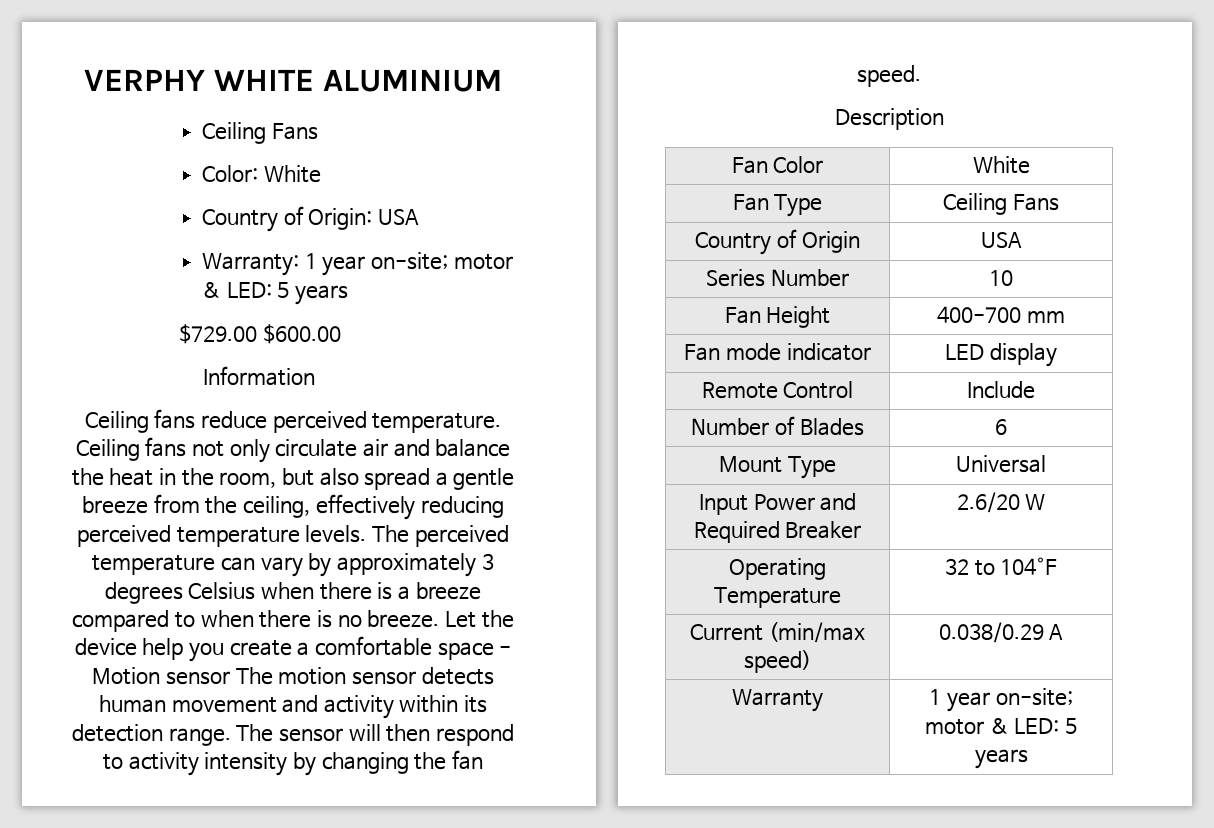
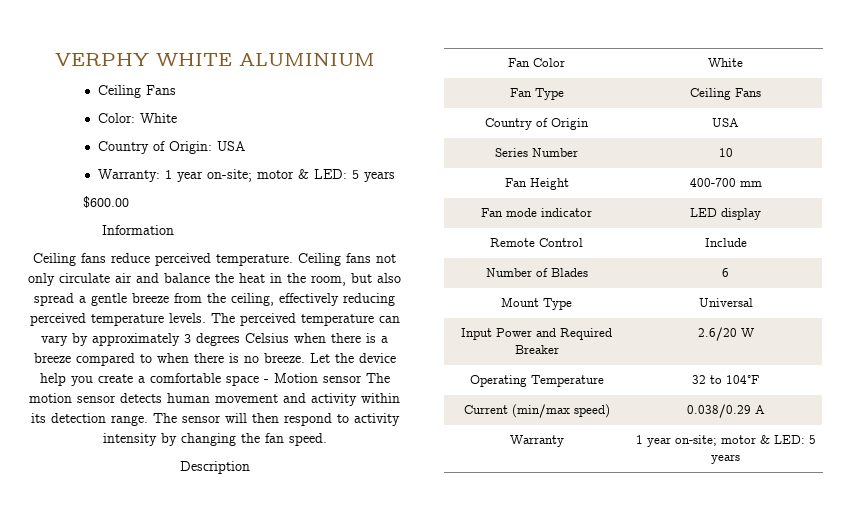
[178,324,257,344] $729.00 -> (396, 176) none

